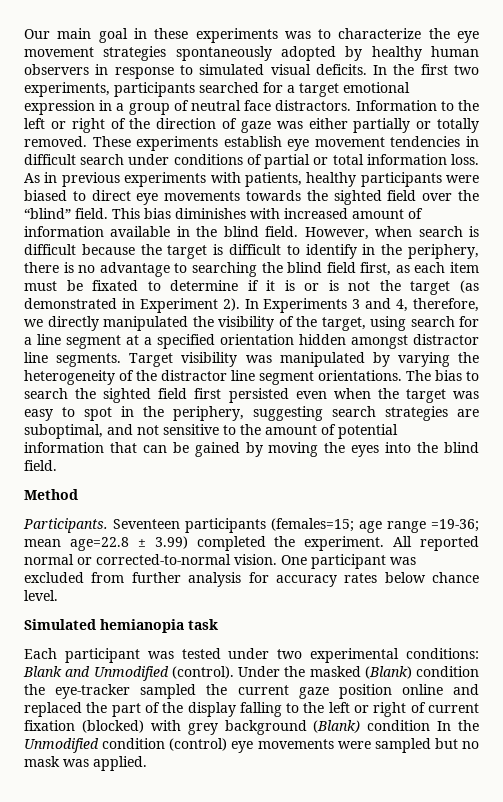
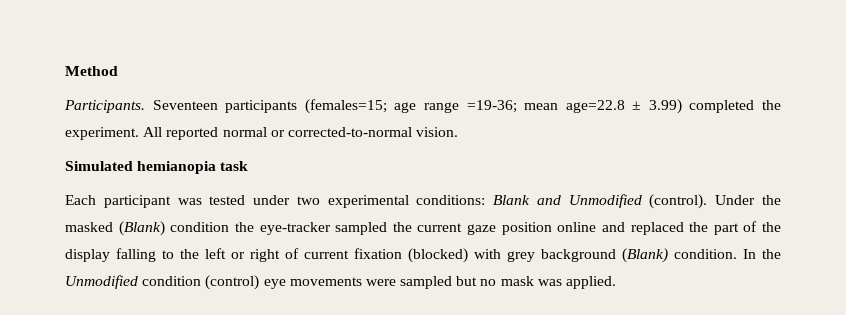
[24,28,480,43] [24,46,479,61] [24,64,480,79] [24,82,410,97] [24,100,479,115] [24,118,479,133] [24,136,479,151] [24,154,480,169] [24,172,479,187] [24,190,480,205] [24,208,423,219] [24,226,480,240] [24,244,480,259] [24,262,479,277] [24,280,480,295] [24,298,480,313] [24,316,479,331] [24,334,479,349] [24,352,479,367] [24,370,479,385] [24,388,480,403] [24,406,479,421] [24,424,398,439] [24,442,480,457] [24,460,57,471] Our main goal in these experiments was to characterize the eye movement strategies spontaneously adopted by healthy human observers in response to simulated visual deficits. In the first two experiments, participants searched for a target emotional expression in a group of neutral face distractors. Information to the left or right of the direction of gaze was either partially or totally removed. These experiments establish eye movement tendencies in difficult search under conditions of partial or total information loss. As in previous experiments with patients, healthy participants were biased to direct eye movements towards the sighted field over the “blind” field. This bias diminishes with increased amount of information available in the blind field. However, when search is difficult because the target is difficult to identify in the periphery, there is no advantage to searching the blind field first, as each item must be fixated to determine if it is or is not the target (as demonstrated in Experiment 2). In Experiments 3 and 4, therefore, we directly manipulated the visibility of the target, using search for a line segment at a specified orientation hidden amongst distractor line segments. Target visibility was manipulated by varying the heterogeneity of the distractor line segment orientations. The bias to search the sighted field first persisted even when the target was easy to spot in the periphery, suggesting search strategies are suboptimal, and not sensitive to the amount of potential information that can be gained by moving the eyes into the blind field. // -> (65, 71) none
[281,554,416,569] [24,572,479,587] [24,590,58,601] One participant was excluded from further analysis for accuracy rates below chance level. -> (459, 132) none
[367,720,431,731] condition -> [674,249,737,259] condition.

